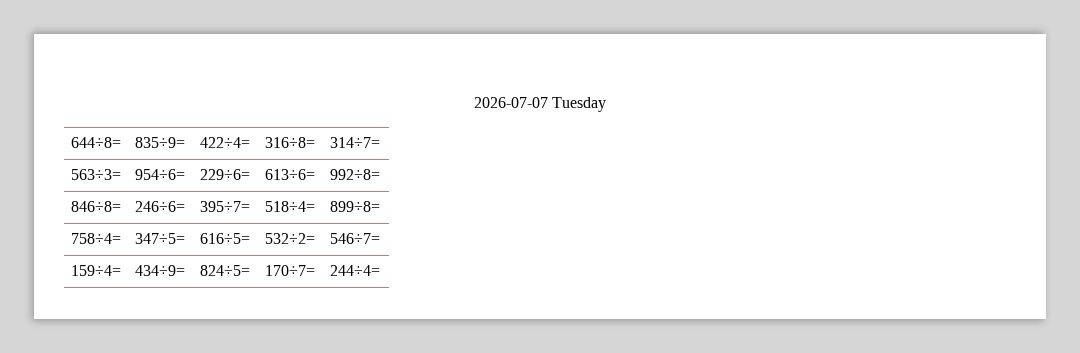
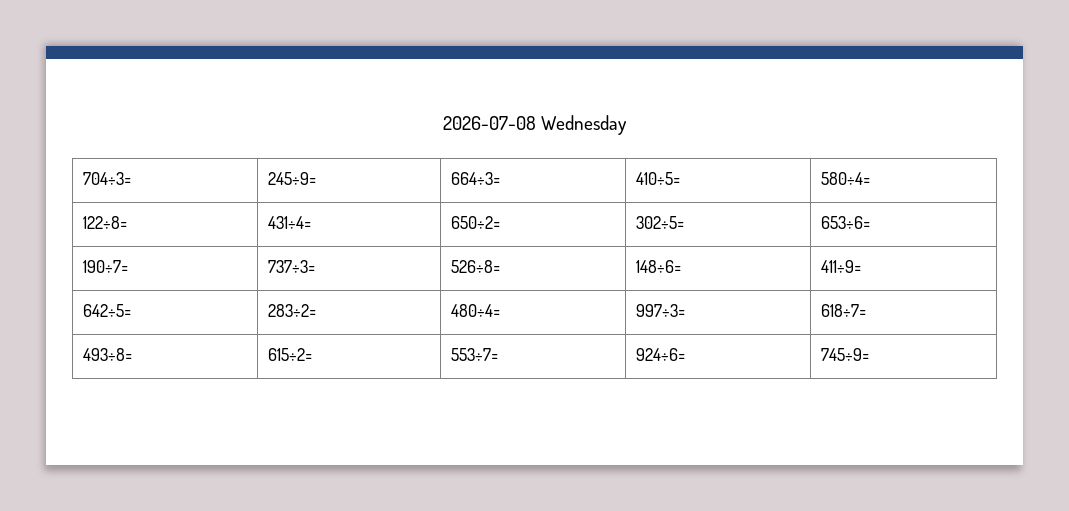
[473,97,607,112] [70,137,121,148] [134,137,185,148] [199,137,250,148] [264,137,315,148] [329,137,380,148] [70,169,121,180] [134,169,185,180] [199,169,250,180] [264,169,315,180] [329,169,380,180] [70,201,121,212] [134,201,185,212] [199,201,250,212] [264,201,315,212] [329,201,380,212] [70,233,121,244] [134,233,185,244] [199,233,250,244] [264,233,315,244] [329,233,380,244] [70,265,121,276] [134,265,185,276] [199,265,250,276] [264,265,315,276] [329,265,380,276] 2026-07-07 Tuesday // 644÷8= | 835÷9= | 422÷4= | 316÷8= | 314÷7= // 563÷3= | 954÷6= | 229÷6= | 613÷6= | 992÷8= // 846÷8= | 246÷6= | 395÷7= | 518÷4= | 899÷8= // 758÷4= | 347÷5= | 616÷5= | 532÷2= | 546÷7= // 159÷4= | 434÷9= | 824÷5= | 170÷7= | 244÷4= -> [442,115,628,135] [83,172,132,185] [268,172,317,185] [451,172,501,185] [636,172,681,185] [821,172,871,185] [83,216,128,229] [268,216,312,229] [451,216,501,229] [636,216,685,229] [821,216,871,229] [83,260,129,273] [268,260,316,273] [451,260,501,273] [636,260,682,273] [821,260,862,273] [83,304,132,317] [268,304,317,317] [451,304,501,317] [636,304,686,317] [821,304,867,317] [83,348,133,361] [268,348,313,361] [451,348,499,361] [636,348,686,361] [821,348,870,361] 2026-07-08 Wednesday // 704÷3= | 245÷9= | 664÷3= | 410÷5= | 580÷4= // 122÷8= | 431÷4= | 650÷2= | 302÷5= | 653÷6= // 190÷7= | 737÷3= | 526÷8= | 148÷6= | 411÷9= // 642÷5= | 283÷2= | 480÷4= | 997÷3= | 618÷7= // 493÷8= | 615÷2= | 553÷7= | 924÷6= | 745÷9=

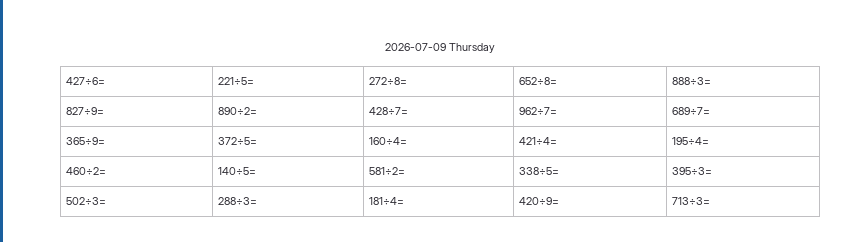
[442,115,628,135] [83,172,132,185] [268,172,317,185] [451,172,501,185] [636,172,681,185] [821,172,871,185] [83,216,128,229] [268,216,312,229] [451,216,501,229] [636,216,685,229] [821,216,871,229] [83,260,129,273] [268,260,316,273] [451,260,501,273] [636,260,682,273] [821,260,862,273] [83,304,132,317] [268,304,317,317] [451,304,501,317] [636,304,686,317] [821,304,867,317] [83,348,133,361] [268,348,313,361] [451,348,499,361] [636,348,686,361] [821,348,870,361] 2026-07-08 Wednesday // 704÷3= | 245÷9= | 664÷3= | 410÷5= | 580÷4= // 122÷8= | 431÷4= | 650÷2= | 302÷5= | 653÷6= // 190÷7= | 737÷3= | 526÷8= | 148÷6= | 411÷9= // 642÷5= | 283÷2= | 480÷4= | 997÷3= | 618÷7= // 493÷8= | 615÷2= | 553÷7= | 924÷6= | 745÷9= -> [385,43,495,53] [66,77,106,85] [218,77,255,85] [369,77,408,85] [519,77,558,85] [672,77,712,85] [66,107,105,115] [218,107,258,115] [369,107,409,115] [519,107,558,115] [672,107,711,115] [66,137,106,145] [218,137,258,145] [369,137,408,145] [519,137,558,145] [672,137,710,145] [66,167,107,175] [218,167,257,175] [369,167,406,175] [519,167,560,175] [672,167,713,175] [66,197,107,205] [218,197,258,205] [369,197,405,205] [519,197,560,205] [672,197,711,205] 2026-07-09 Thursday // 427÷6= | 221÷5= | 272÷8= | 652÷8= | 888÷3= // 827÷9= | 890÷2= | 428÷7= | 962÷7= | 689÷7= // 365÷9= | 372÷5= | 160÷4= | 421÷4= | 195÷4= // 460÷2= | 140÷5= | 581÷2= | 338÷5= | 395÷3= // 502÷3= | 288÷3= | 181÷4= | 420÷9= | 713÷3=

